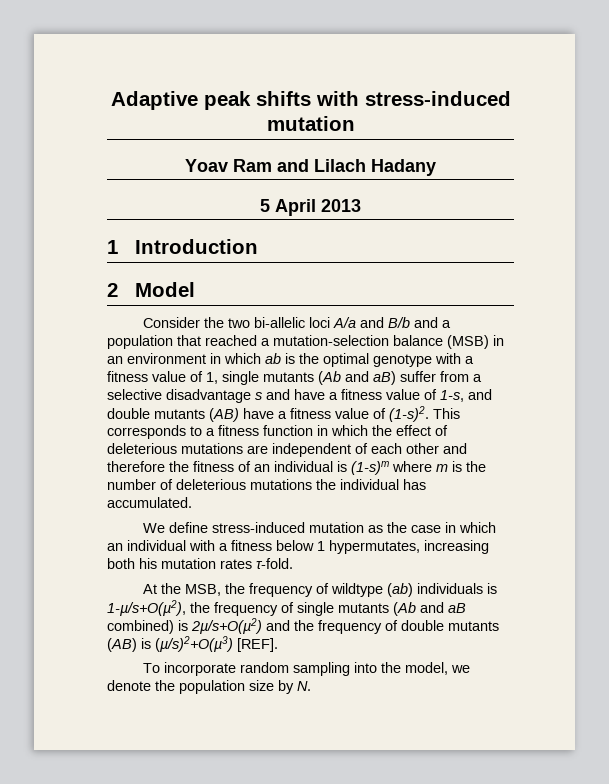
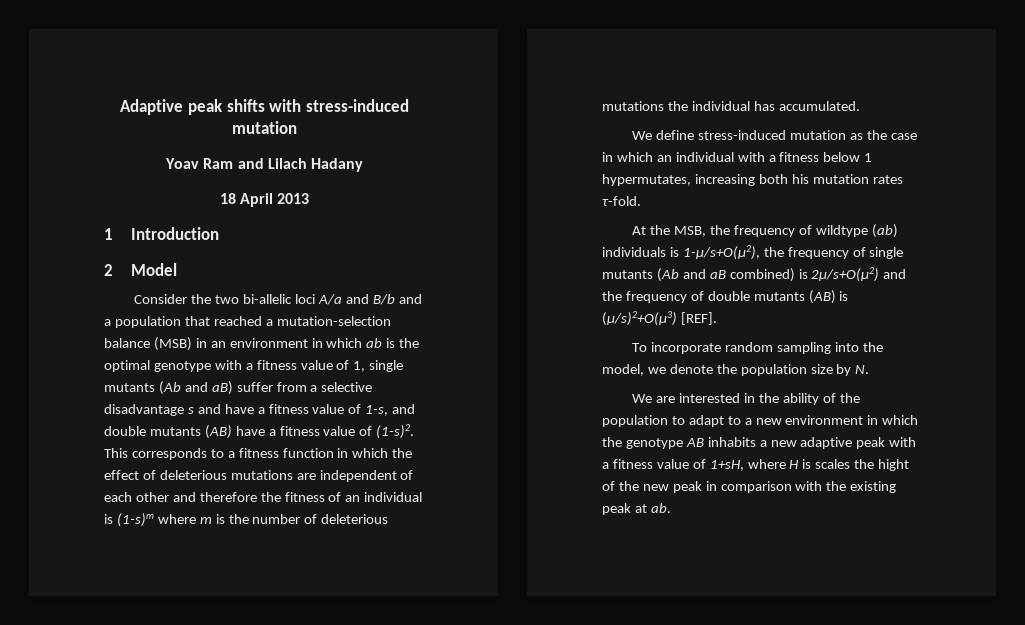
[260,199,270,212] 5 -> [219,193,236,204] 18
(311, 686) none -> [632,393,860,405] [602,415,919,427] [602,437,917,449] [602,459,910,471] [602,481,897,493] [602,503,671,515] // We are interested in the ability of the population to adapt to a new environment in which the genotype AB inhabits a new adaptive peak with a fitness value of 1+sH, where H is scales the hight of the new peak in comparison with the existing peak at ab.

